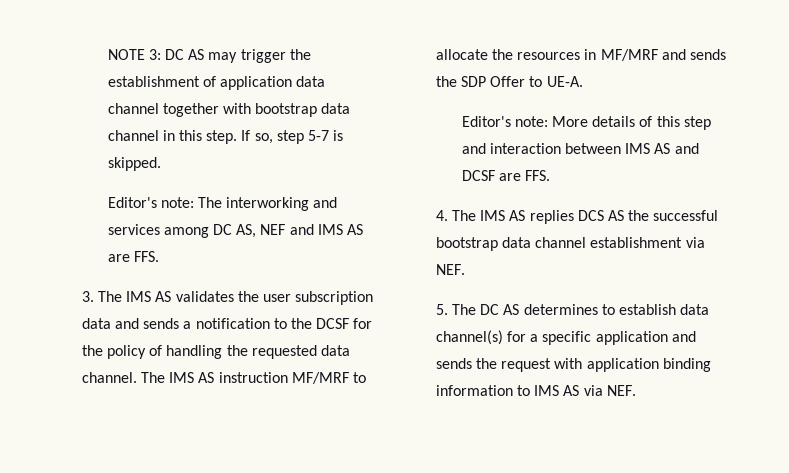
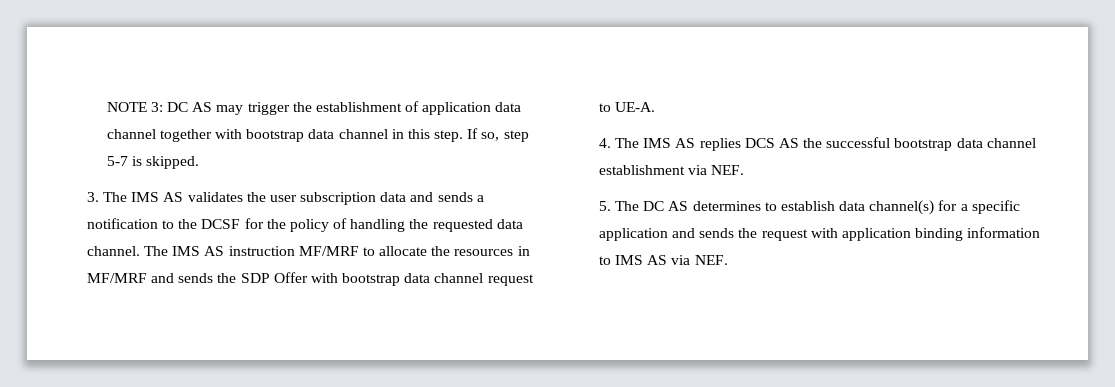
[107,197,338,211] [107,224,363,238] [107,251,159,262] // Editor's note: The interworking and services among DC AS, NEF and IMS AS are FFS. -> (199, 162) none
[529,76,583,87] [461,116,711,130] [461,143,699,154] [461,170,550,181] to UE-A. // Editor's note: More details of this step and interaction between IMS AS and DCSF are FFS. -> [310,273,534,286] [598,102,655,112] with bootstrap data channel request to UE-A.

